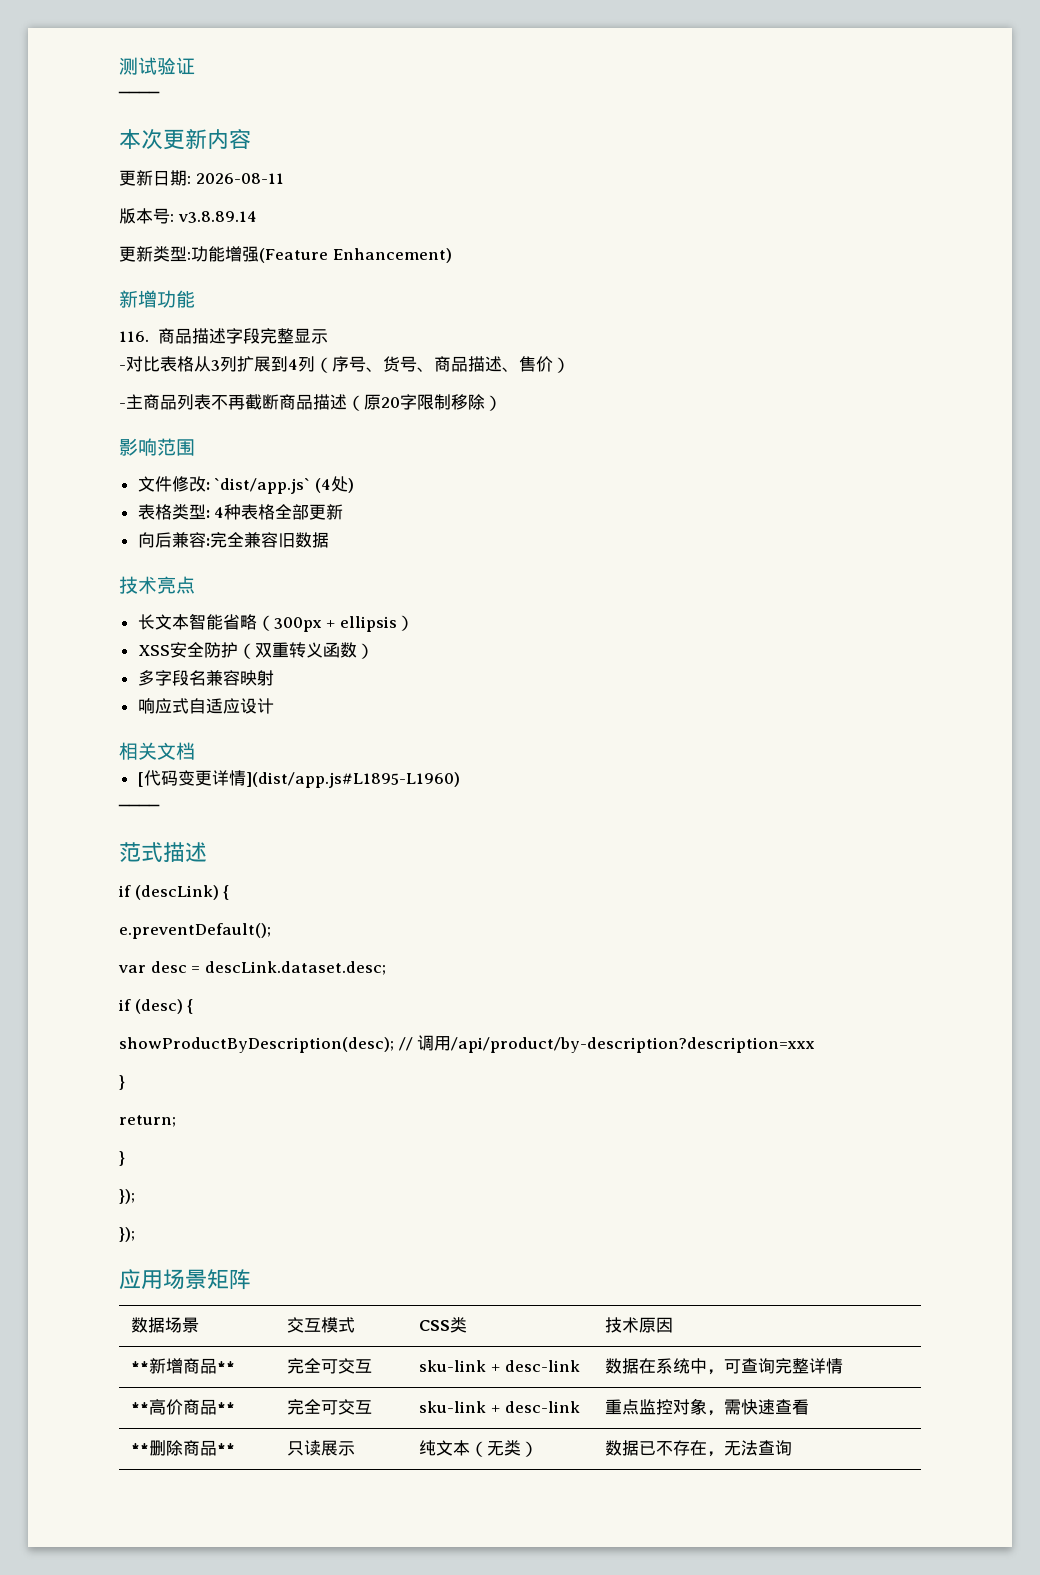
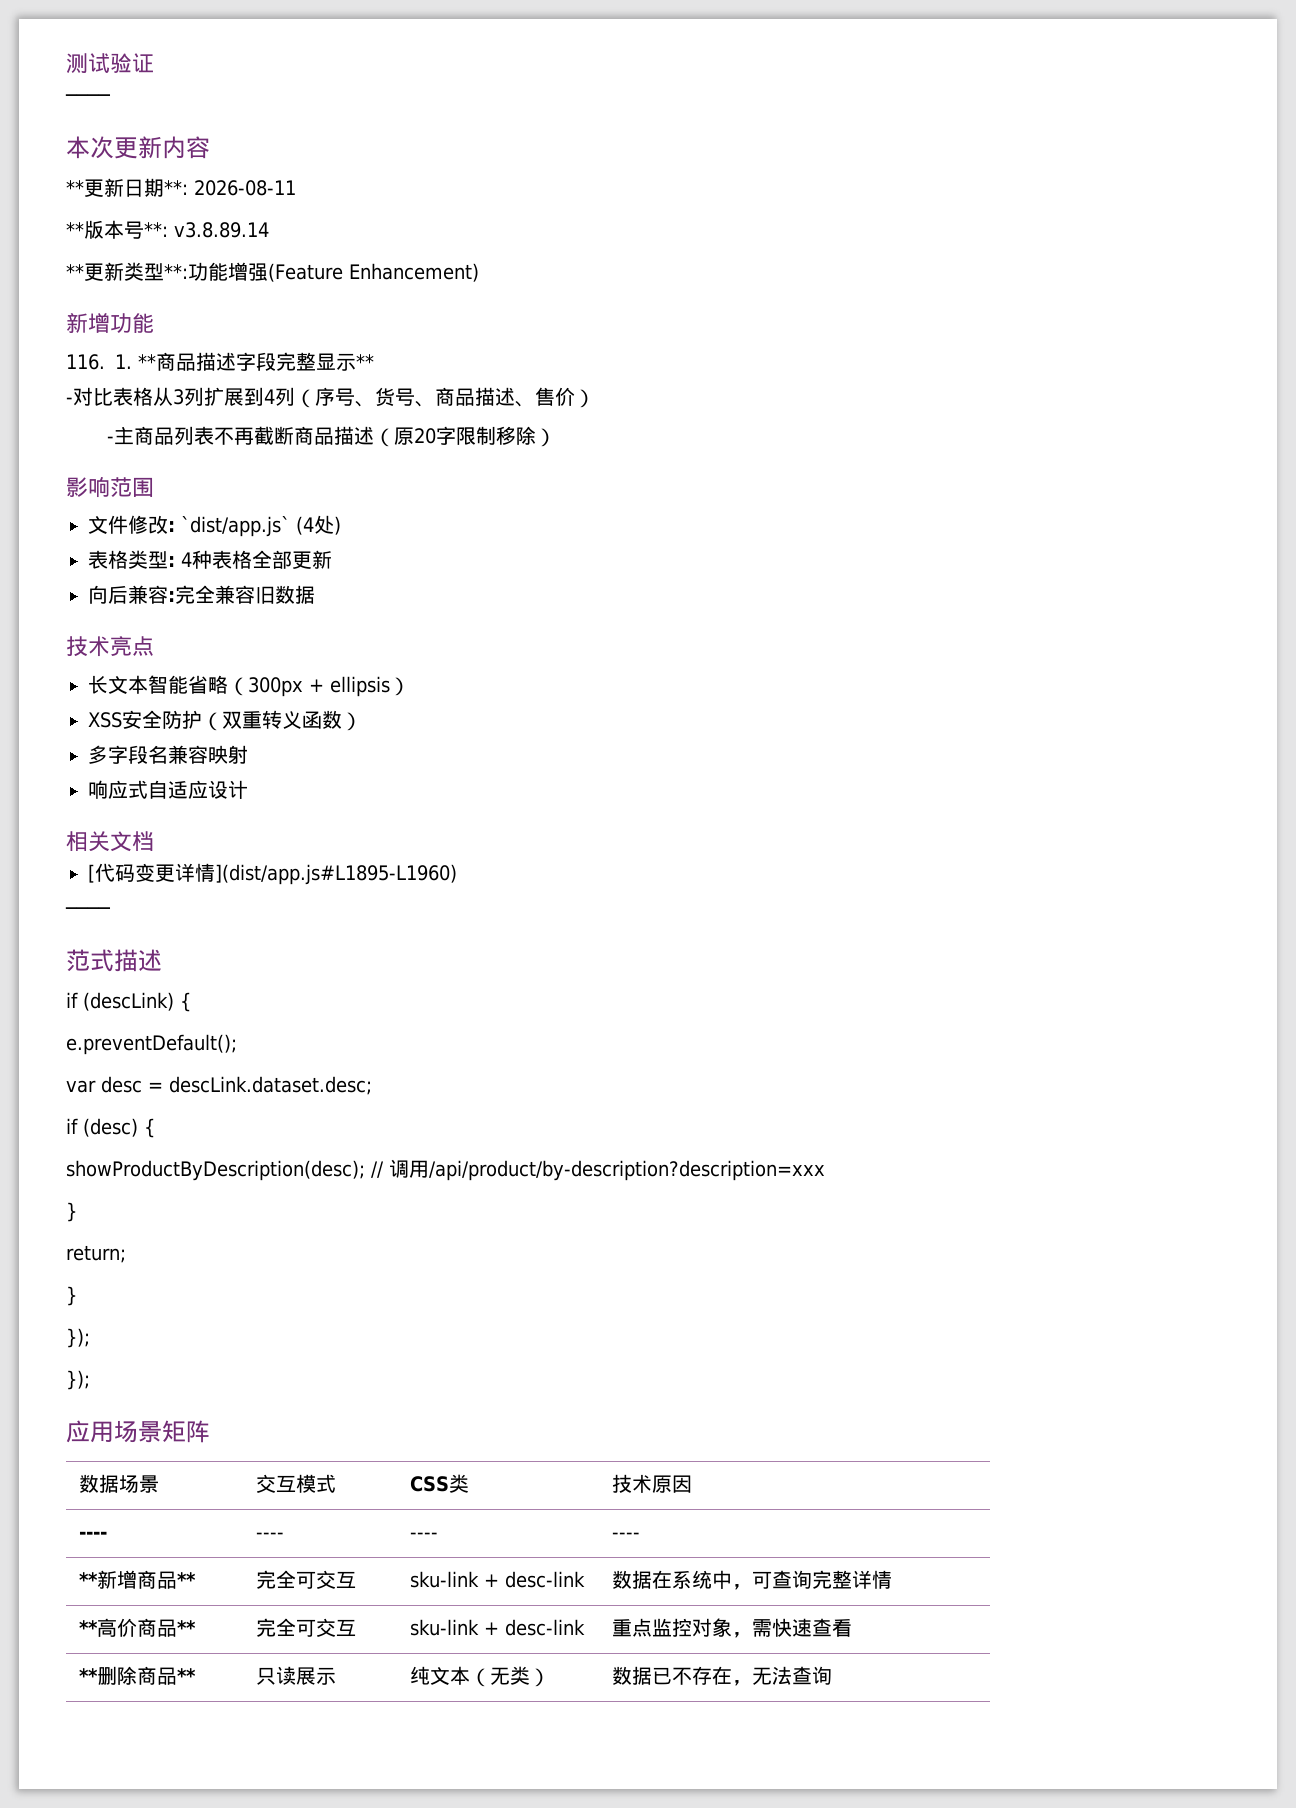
(251, 139) none -> [66,180,84,195] **
[187,176,191,184] : -> [164,180,188,195] **:
[119,208,174,224] 版本号: -> [66,220,168,239] **版本号**:
(257, 217) none -> [66,264,84,279] **
[187,252,191,260] : -> [164,264,188,279] **:
(149, 336) none -> [115,354,156,369] 1. **
(328, 336) none -> [356,354,374,369] **
(674, 1325) none -> [78,1531,107,1539] [255,1532,284,1539] [409,1532,438,1539] [611,1532,640,1539] // ---- | ---- | ---- | ----

